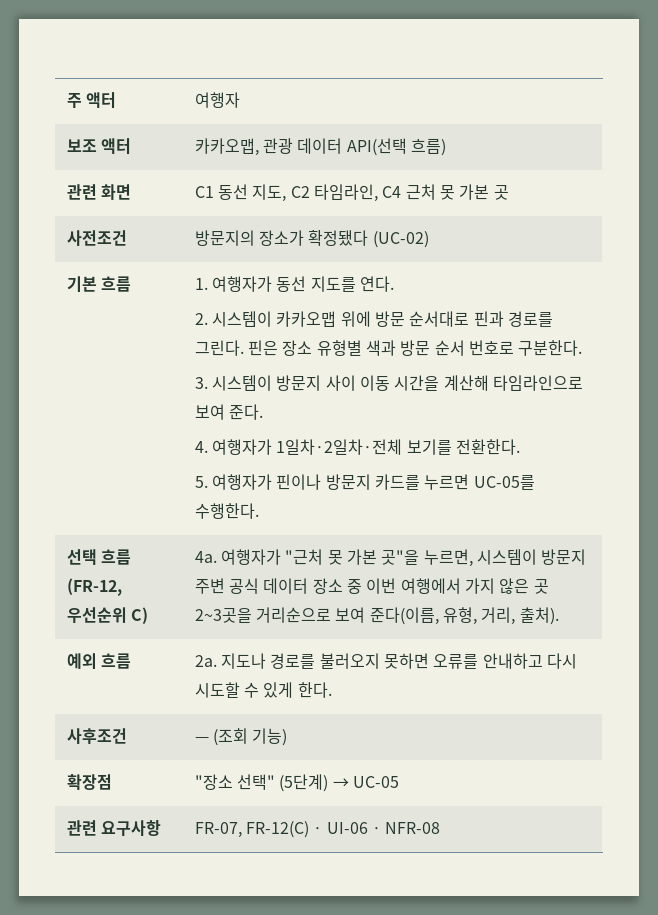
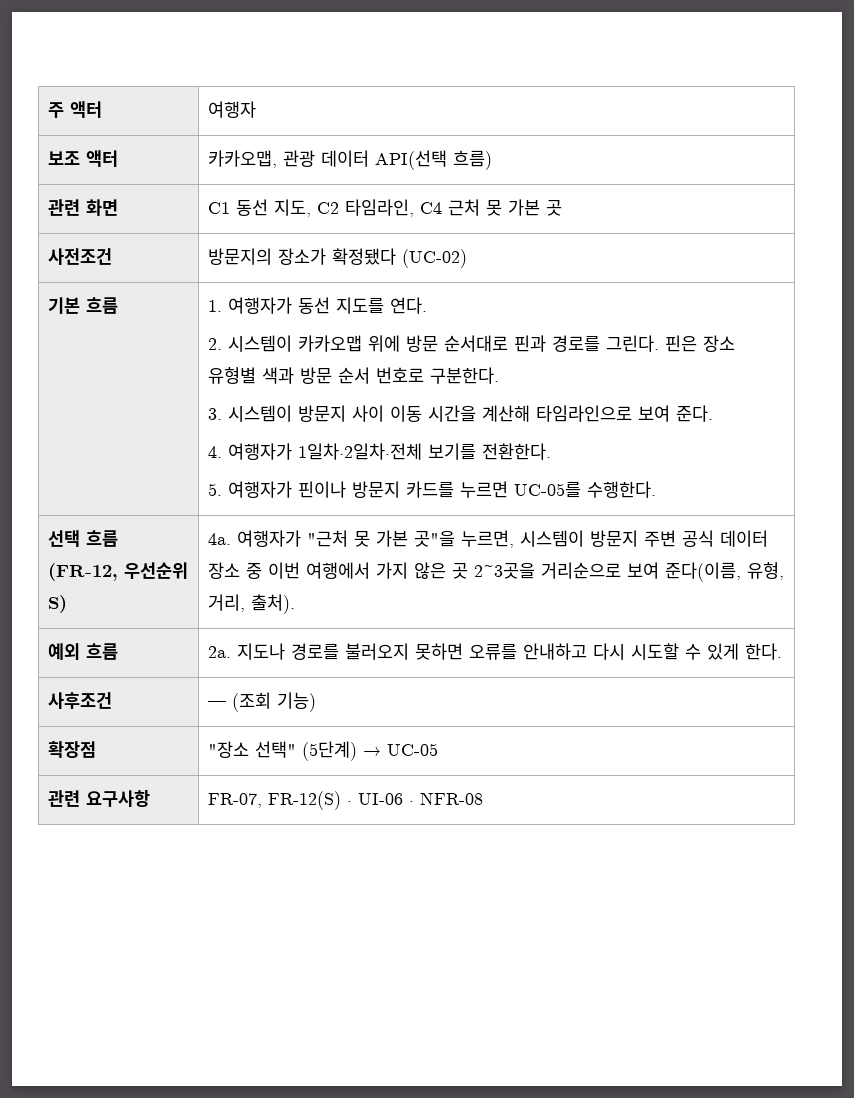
[130,607,148,624] C) -> [47,595,67,613] S)
[245,821,309,838] FR-12(C) -> [267,791,341,810] FR-12(S)

